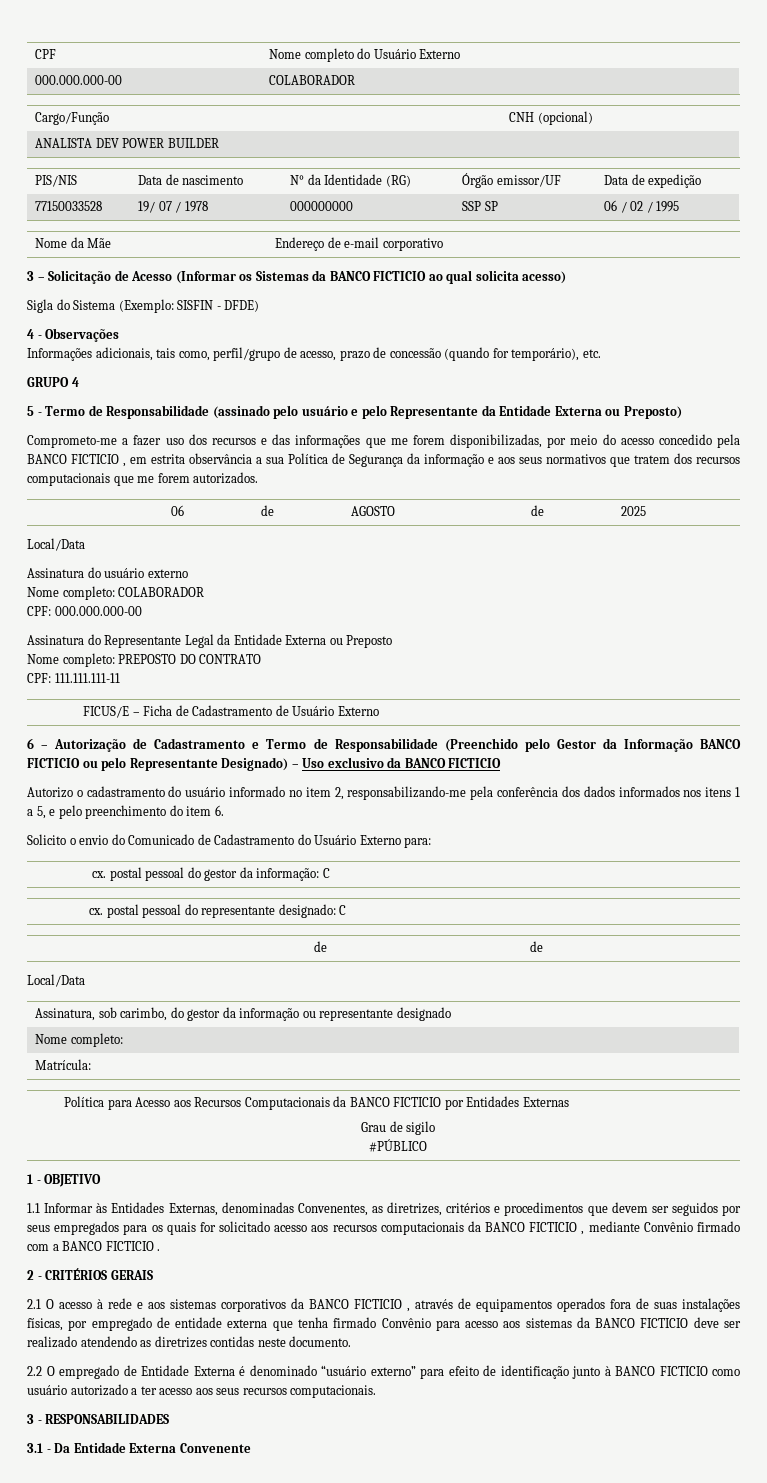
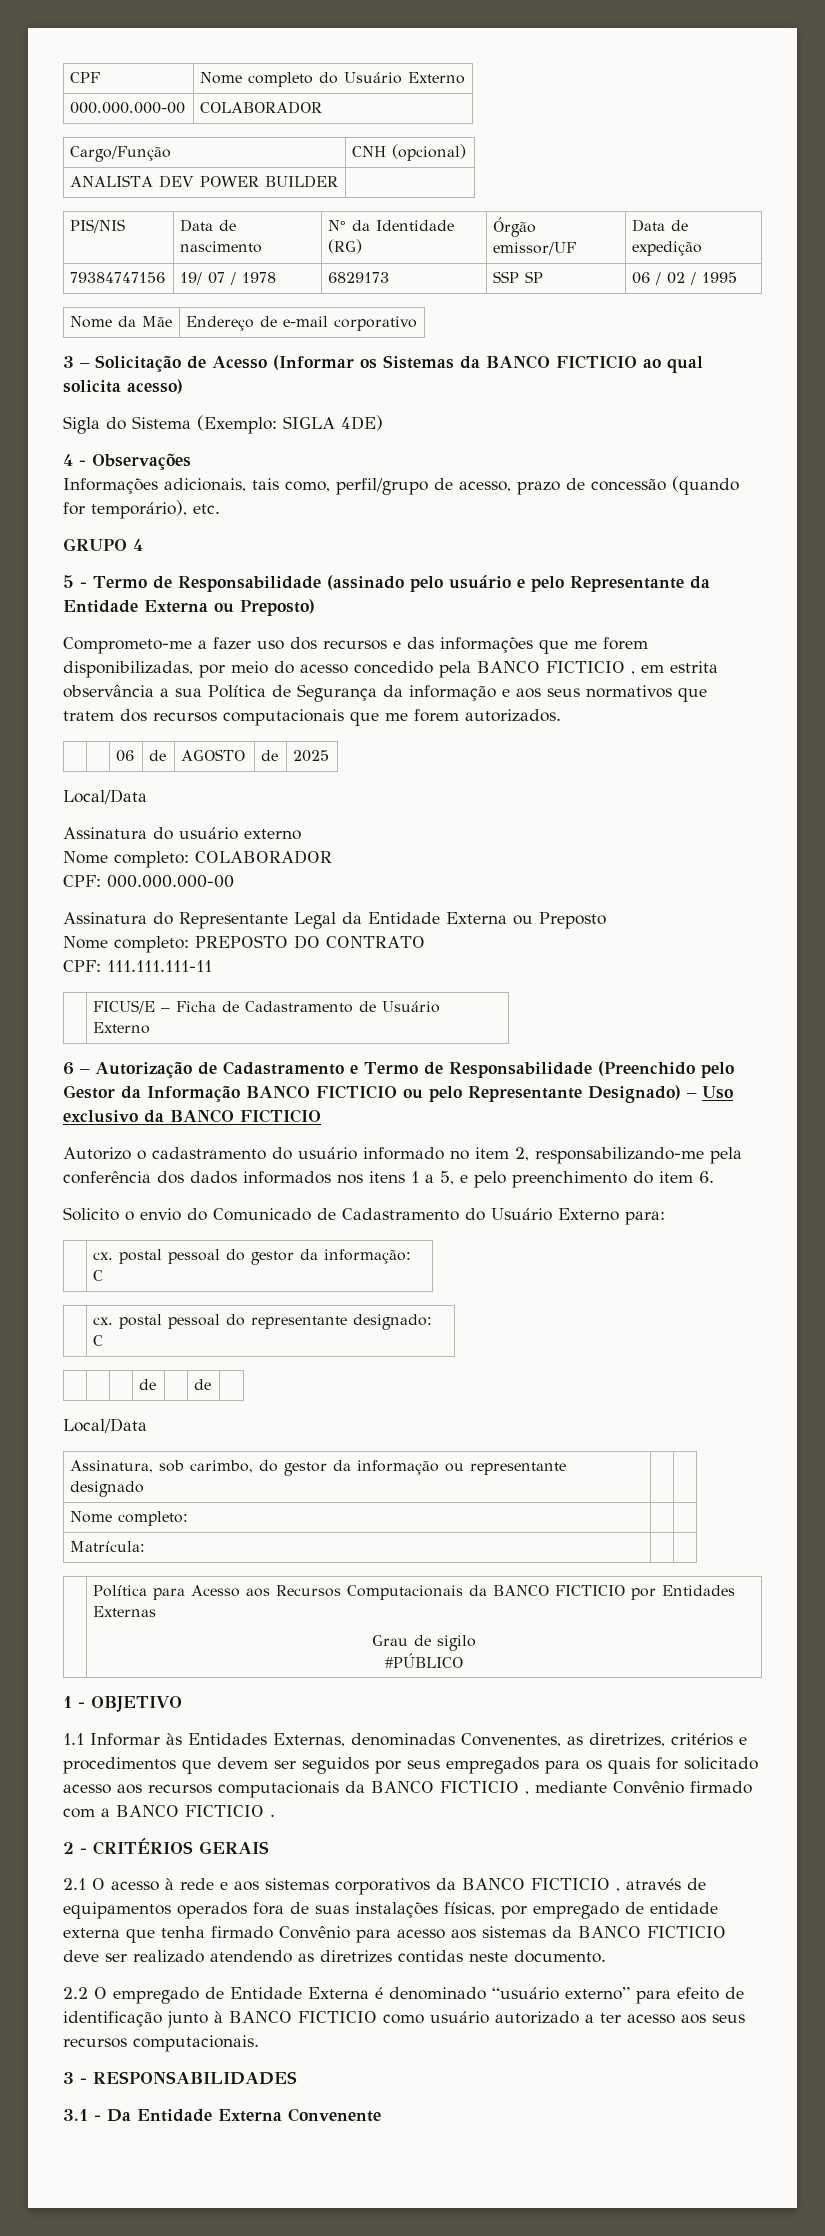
[35,201,103,211] 77150033528 -> [70,272,166,283] 79384747156
[290,201,354,211] 000000000 -> [328,272,390,283] 6829173
[177,300,260,312] SISFIN - DFDE) -> [283,415,383,431] SIGLA 4DE)

